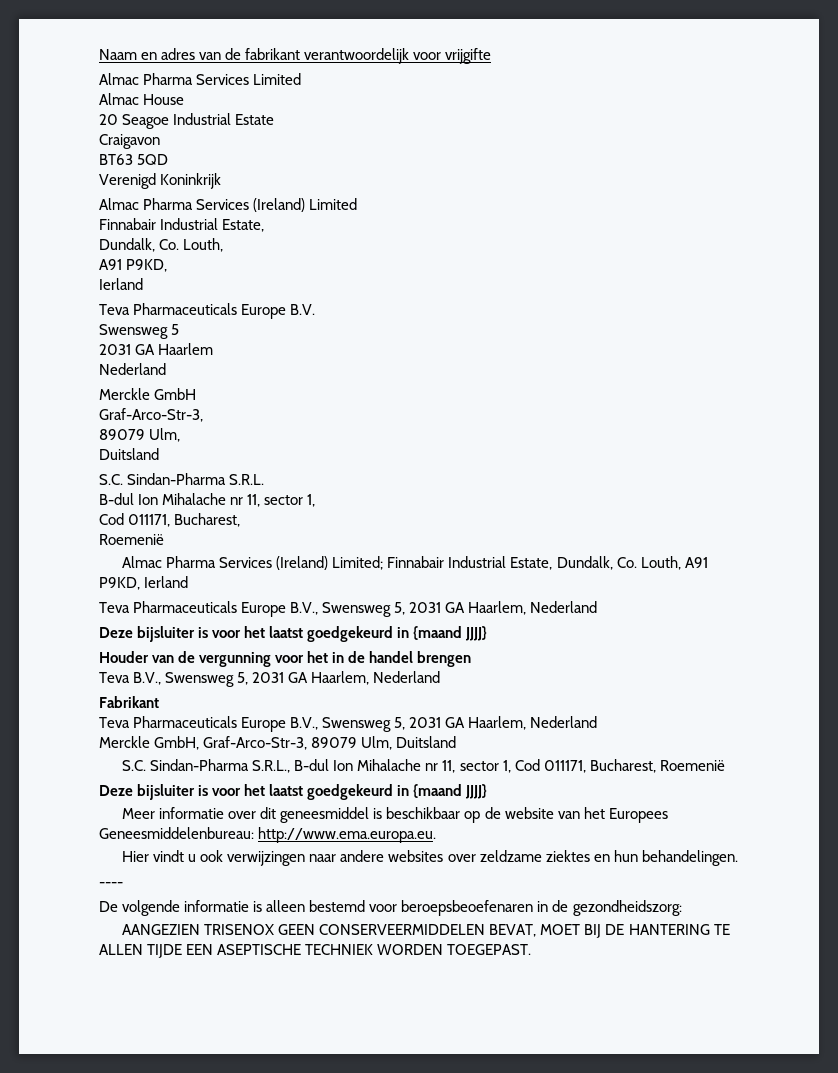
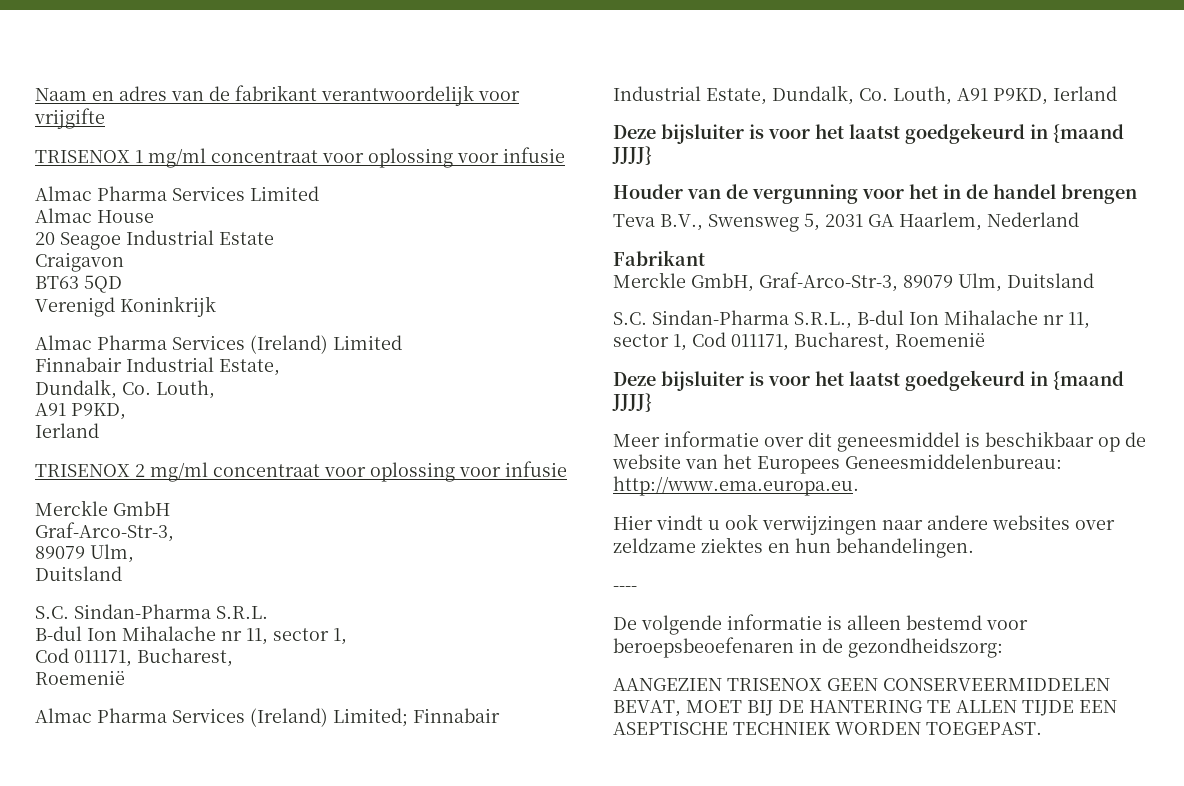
(492, 56) none -> [35,147,565,168] // TRISENOX 1 mg/ml concentraat voor oplossing voor infusie
[99,303,316,319] [99,324,180,339] [99,343,214,355] [99,363,166,375] Teva Pharmaceuticals Europe B.V. // Swensweg 5 // 2031 GA Haarlem // Nederland -> [35,461,567,482] TRISENOX 2 mg/ml concentraat voor oplossing voor infusie
[99,601,598,617] // Teva Pharmaceuticals Europe B.V., Swensweg 5, 2031 GA Haarlem, Nederland -> (1117, 93) none
[99,716,598,732] // Teva Pharmaceuticals Europe B.V., Swensweg 5, 2031 GA Haarlem, Nederland -> (705, 258) none

